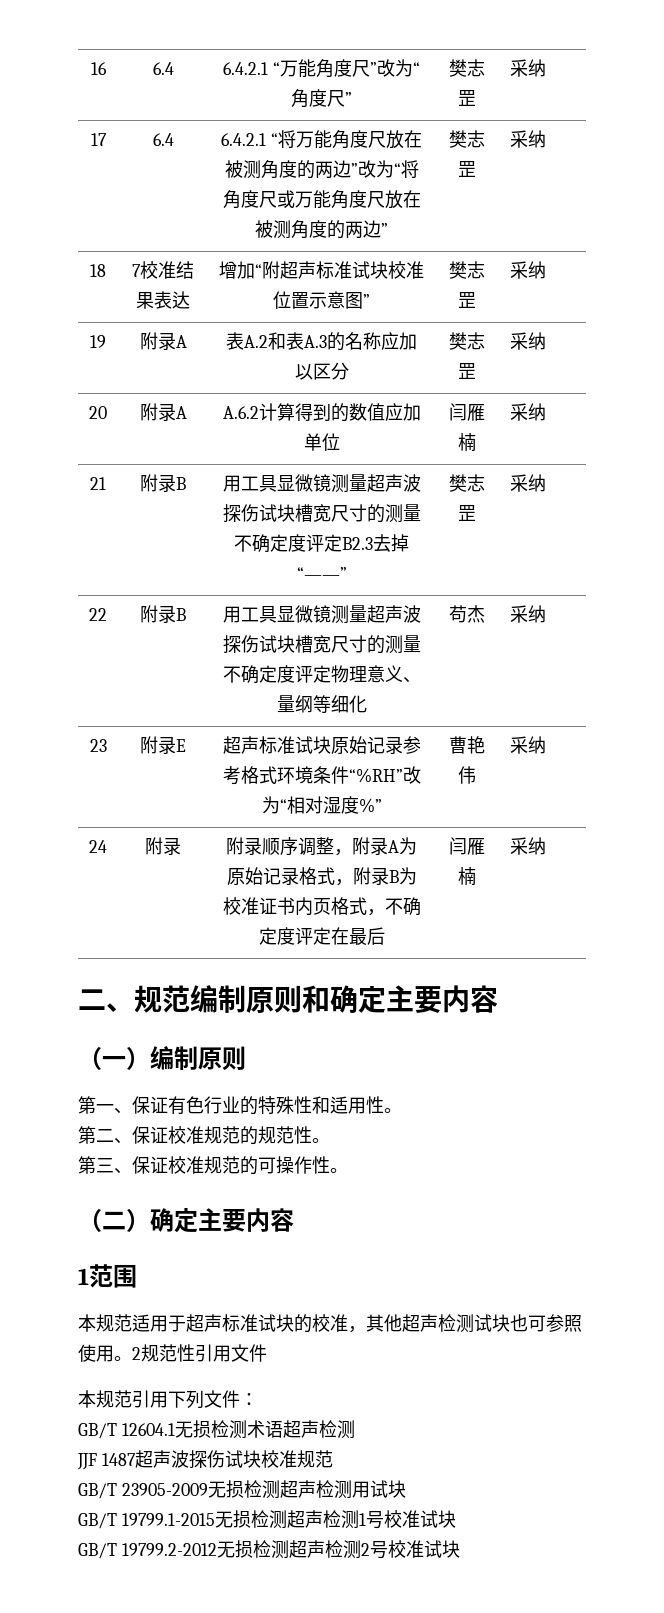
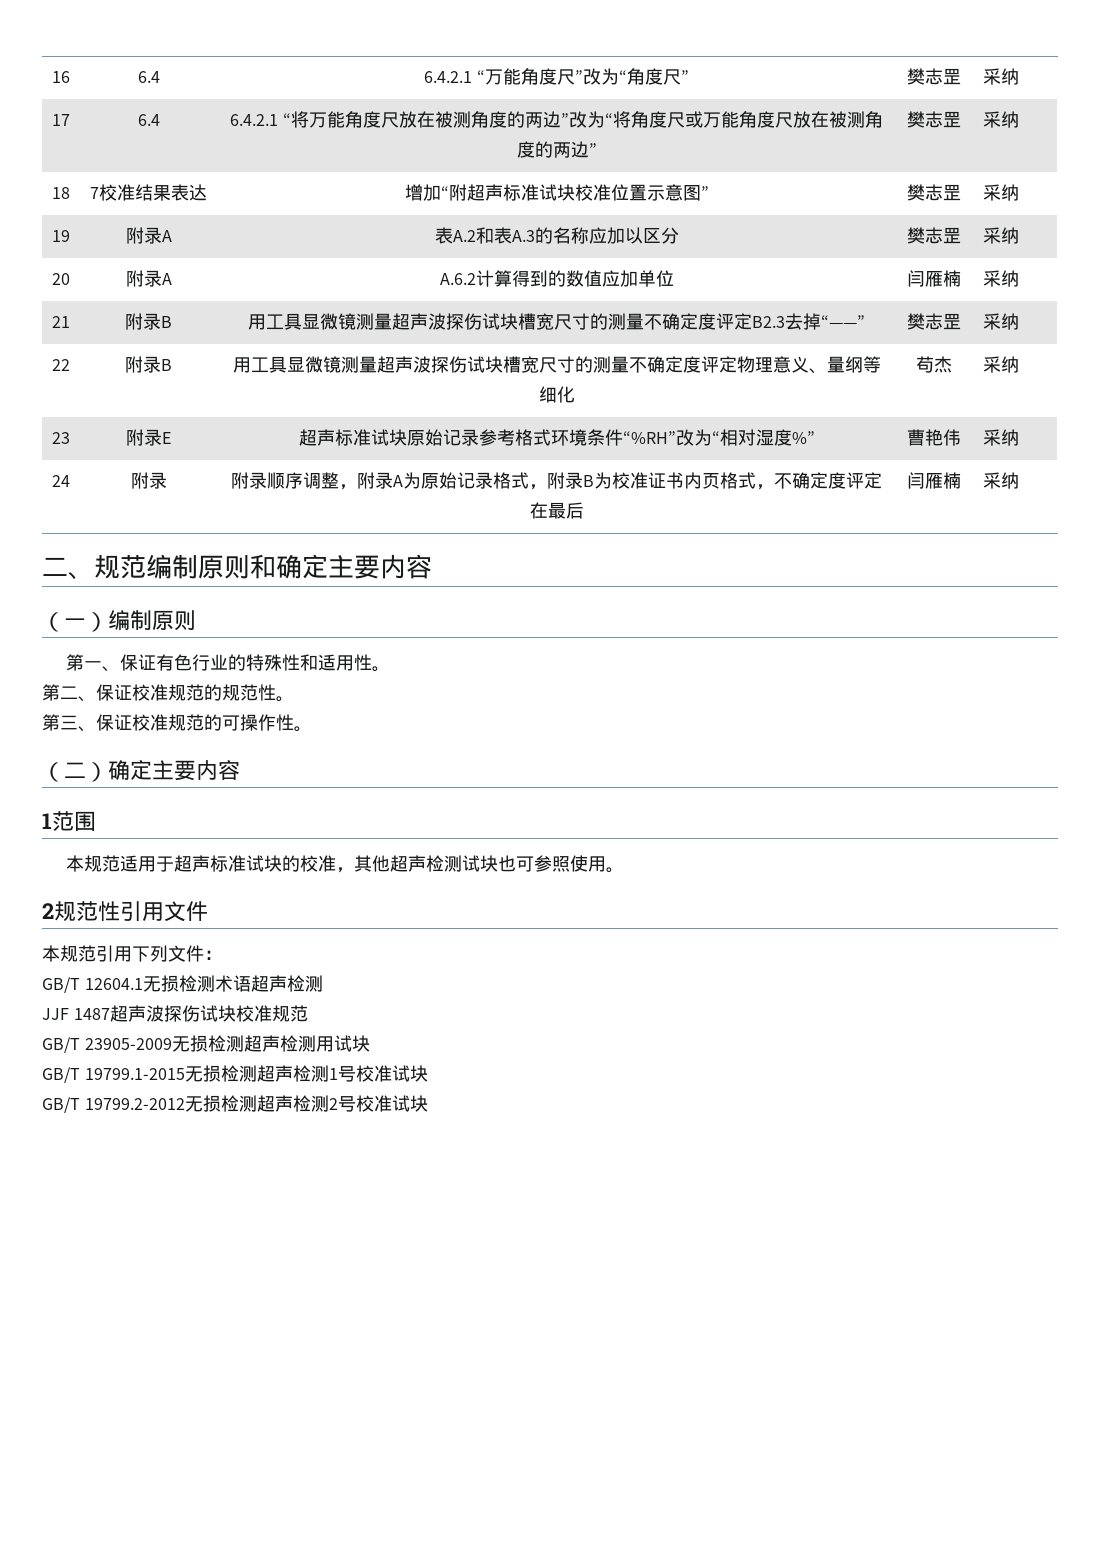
(132, 1358) none -> (625, 870) //

